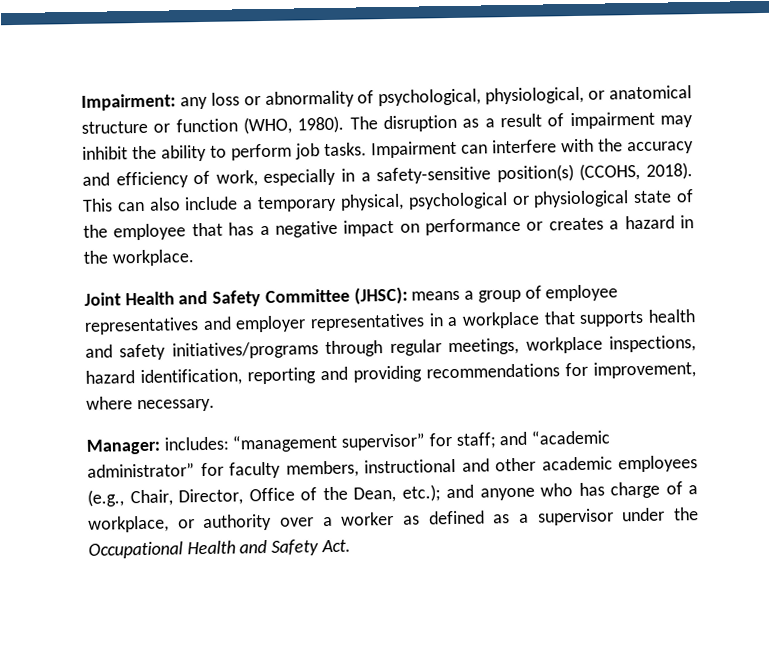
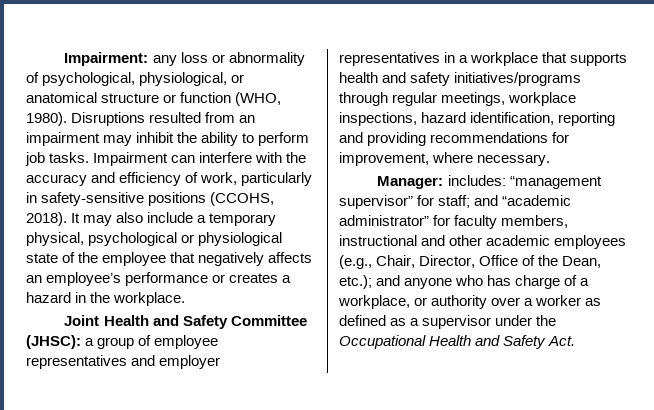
[349,113,565,133] The disruption as a result of -> [71,112,256,126] Disruptions resulted from an
[263,162,694,187] [82,198,145,212] especially in a safety-sensitive position(s) (CCOHS, 2018). This can -> [241,172,313,186] [26,192,275,206] [26,212,113,226] particularly in safety-sensitive positions (CCOHS, 2018). It may
[228,219,420,238] has a negative impact on -> [198,252,313,266] [26,272,122,286] negatively affects an employee’s
[411,290,461,301] means -> (81, 342) none

